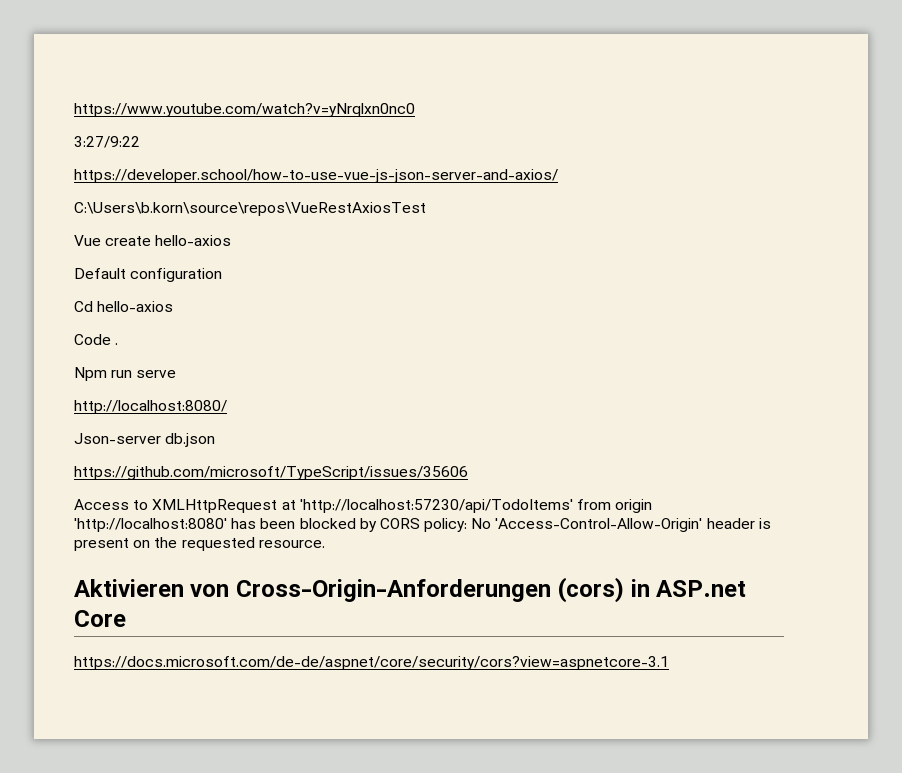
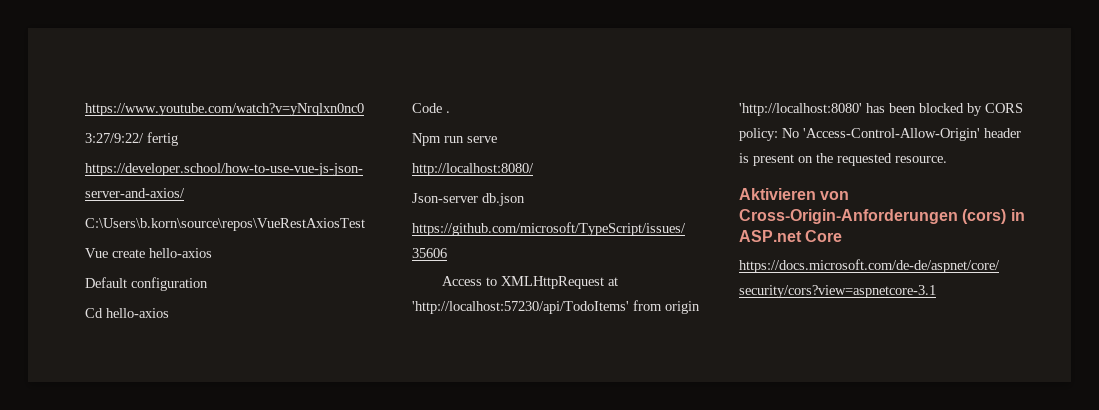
[74,136,140,148] 3:27/9:22 -> [85,132,178,146] 3:27/9:22/ fertig

